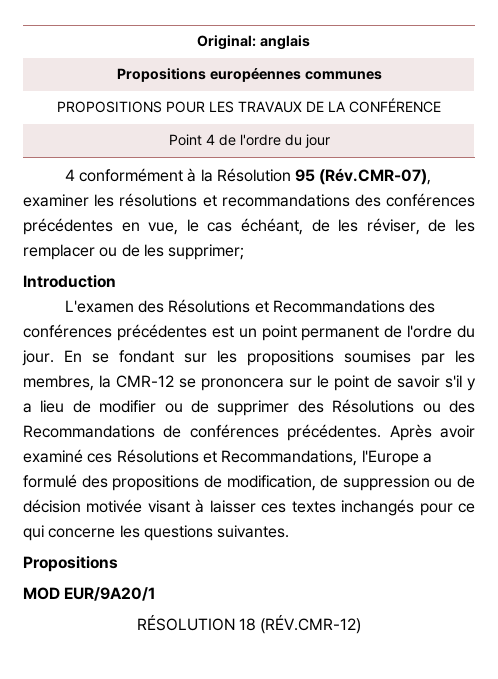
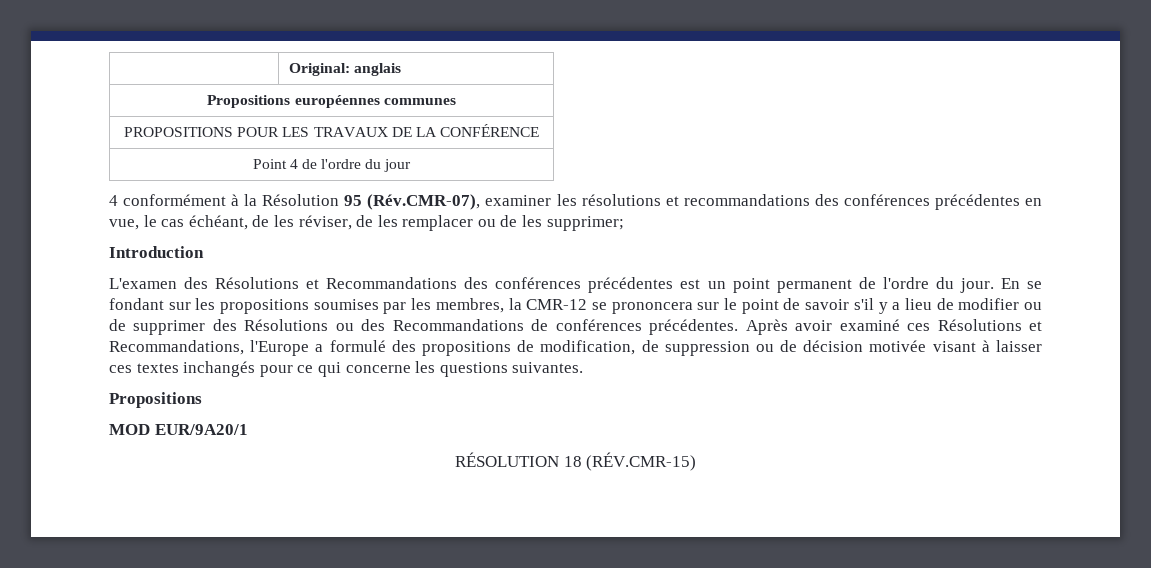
[260,614,362,634] (RÉV.CMR-12) -> [586,452,697,471] (RÉV.CMR-15)

